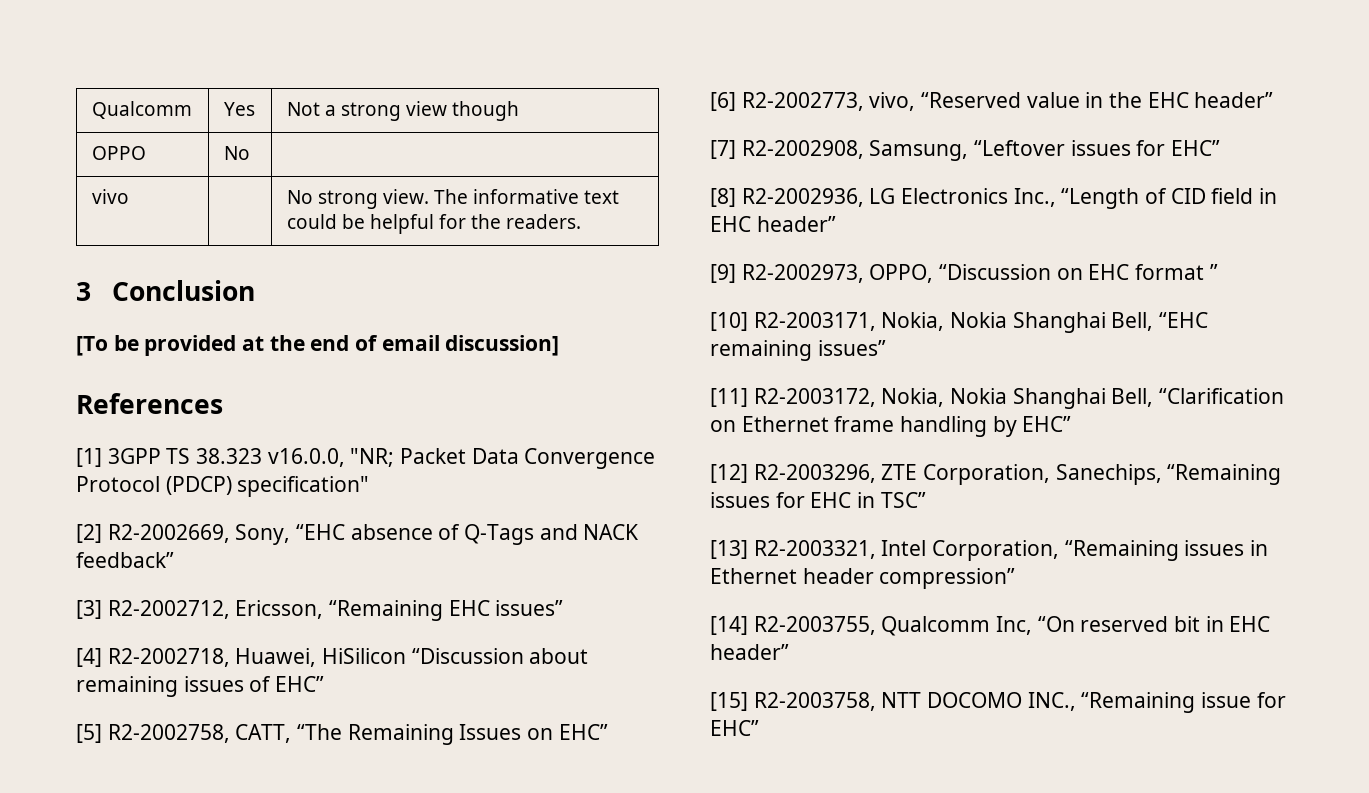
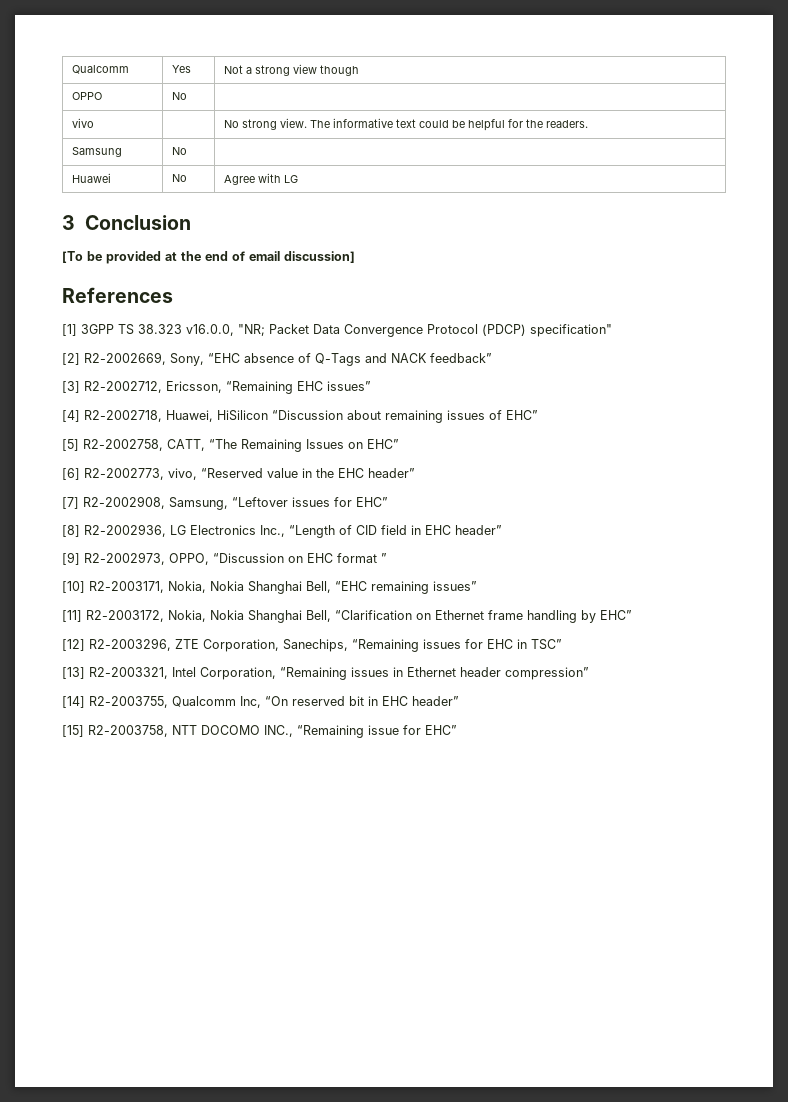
(582, 221) none -> [71,147,122,157] [171,147,187,155] [71,173,111,183] [171,174,187,182] [223,173,298,185] // Samsung | No | // Huawei | No | Agree with LG

